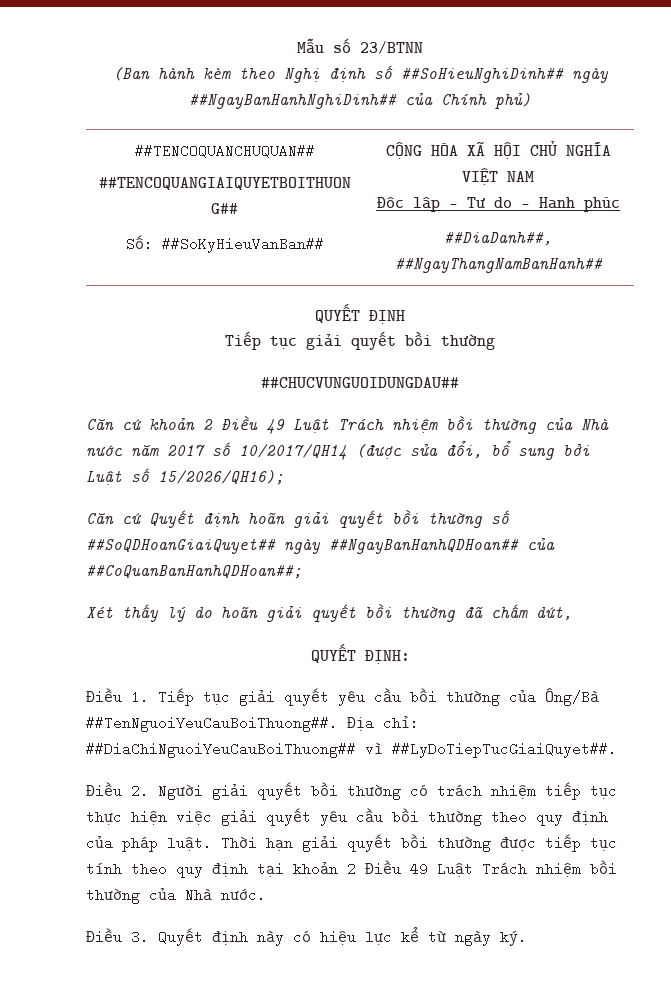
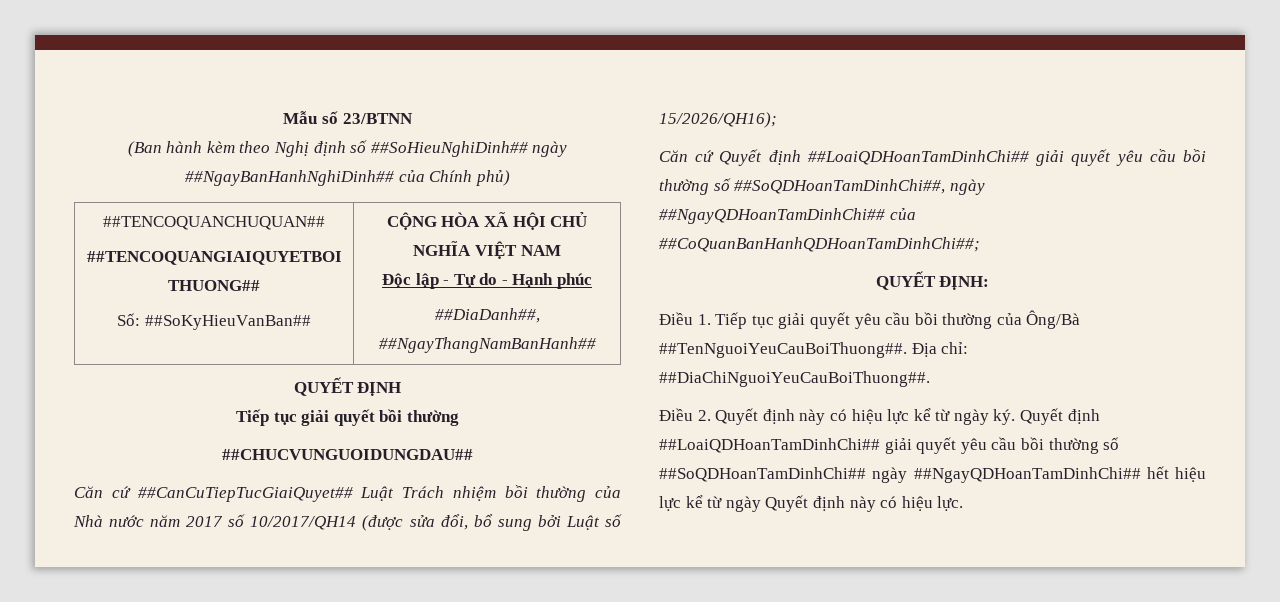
[149,416,285,434] khoản 2 Điều 49 -> [137,487,353,502] ##CanCuTiepTucGiaiQuyet##
[248,510,510,528] [86,538,555,554] [86,565,302,579] [86,604,572,622] hoãn giải quyết bồi thường số ##SoQDHoanGiaiQuyet## ngày ##NgayBanHanhQDHoan## của ##CoQuanBanHanhQDHoan##; // Xét thấy lý do hoãn giải quyết bồi thường đã chấm dứt, -> [807,149,1206,166] [659,178,985,195] [659,208,916,224] [659,237,980,252] ##LoaiQDHoanTamDinhChi## giải quyết yêu cầu bồi thường số ##SoQDHoanTamDinhChi##, ngày ##NgayQDHoanTamDinhChi## của ##CoQuanBanHanhQDHoanTamDinhChi##;
[86,742,617,758] ##DiaChiNguoiYeuCauBoiThuong## vì ##LyDoTiepTucGiaiQuyet##. -> [659,371,930,387] ##DiaChiNguoiYeuCauBoiThuong##.
[158,782,617,800] [86,808,608,826] [86,834,617,852] [86,860,617,878] [86,888,266,904] [86,928,149,944] Người giải quyết bồi thường có trách nhiệm tiếp tục thực hiện việc giải quyết yêu cầu bồi thường theo quy định của pháp luật. Thời hạn giải quyết bồi thường được tiếp tục tính theo quy định tại khoản 2 Điều 49 Luật Trách nhiệm bồi thường của Nhà nước. // Điều 3. -> (711, 415) none
(527, 938) none -> [1020,408,1100,425] [659,437,1120,454] [659,466,1206,483] [659,495,964,512] Quyết định ##LoaiQDHoanTamDinhChi## giải quyết yêu cầu bồi thường số ##SoQDHoanTamDinhChi## ngày ##NgayQDHoanTamDinhChi## hết hiệu lực kể từ ngày Quyết định này có hiệu lực.

